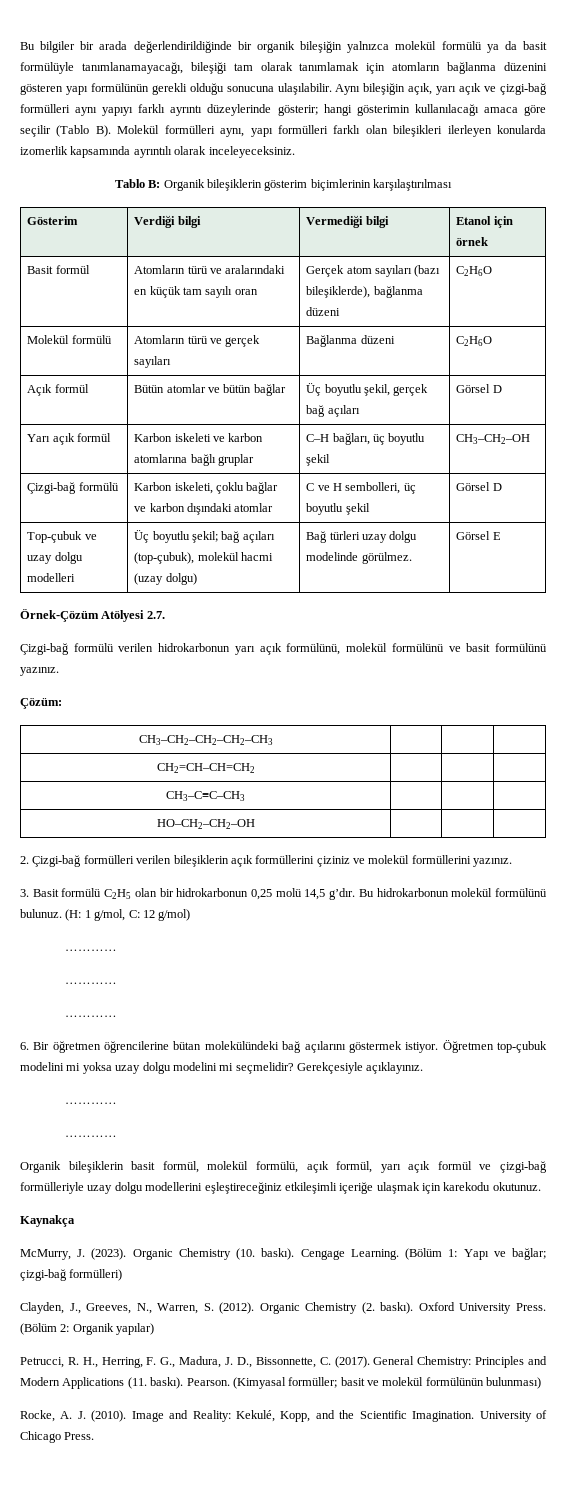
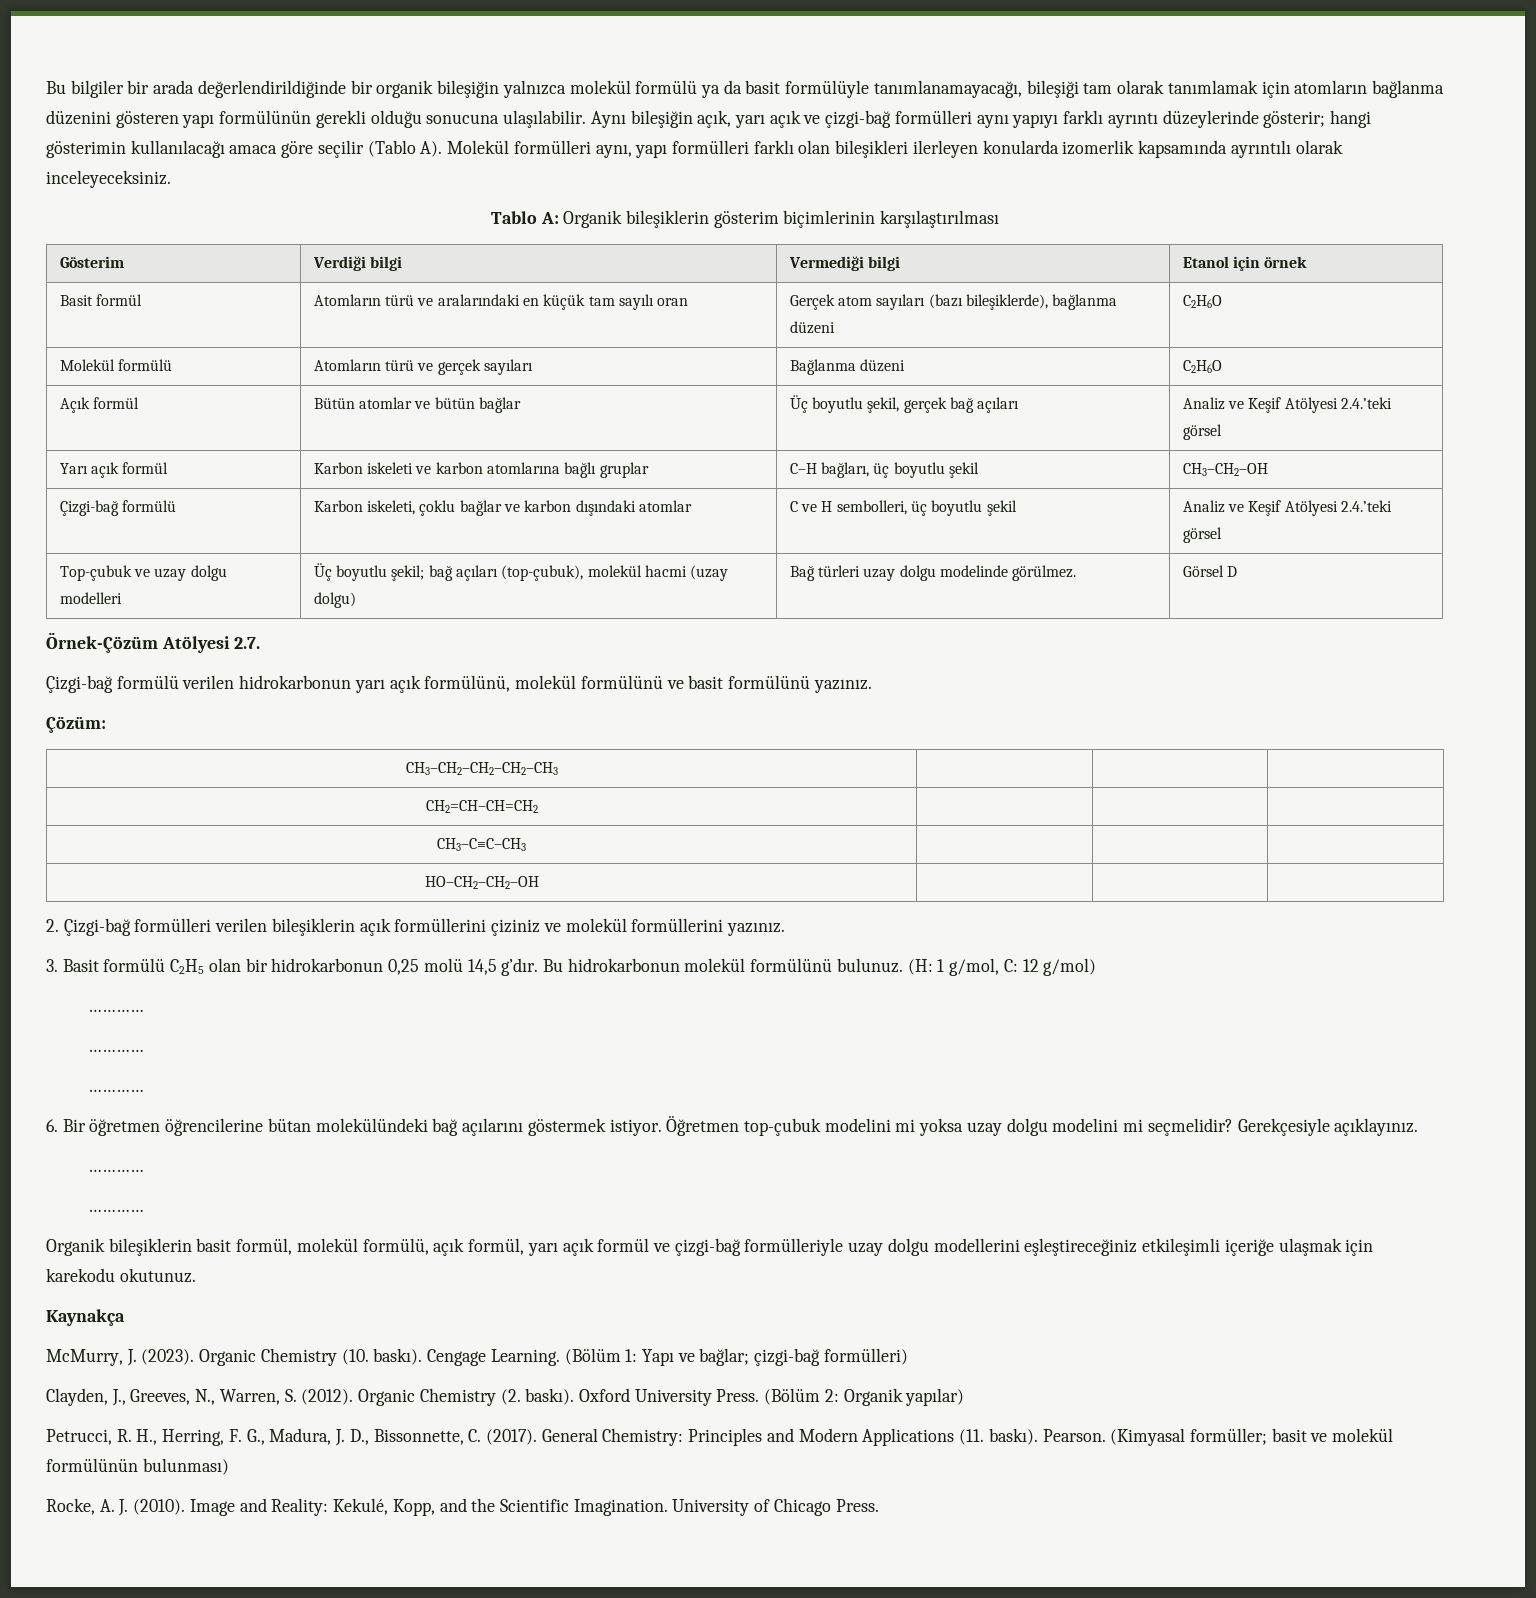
[95,125,111,137] B). -> [420,141,443,157] A).
[148,180,161,188] B: -> [540,212,559,224] A:
[456,384,502,393] Görsel D -> [1182,397,1393,413] [1182,424,1222,440] Analiz ve Keşif Atölyesi 2.4.’teki görsel
[456,482,502,491] Görsel D -> [1182,500,1393,516] [1182,527,1222,543] Analiz ve Keşif Atölyesi 2.4.’teki görsel
[492,532,501,540] E -> [1227,566,1238,577] D

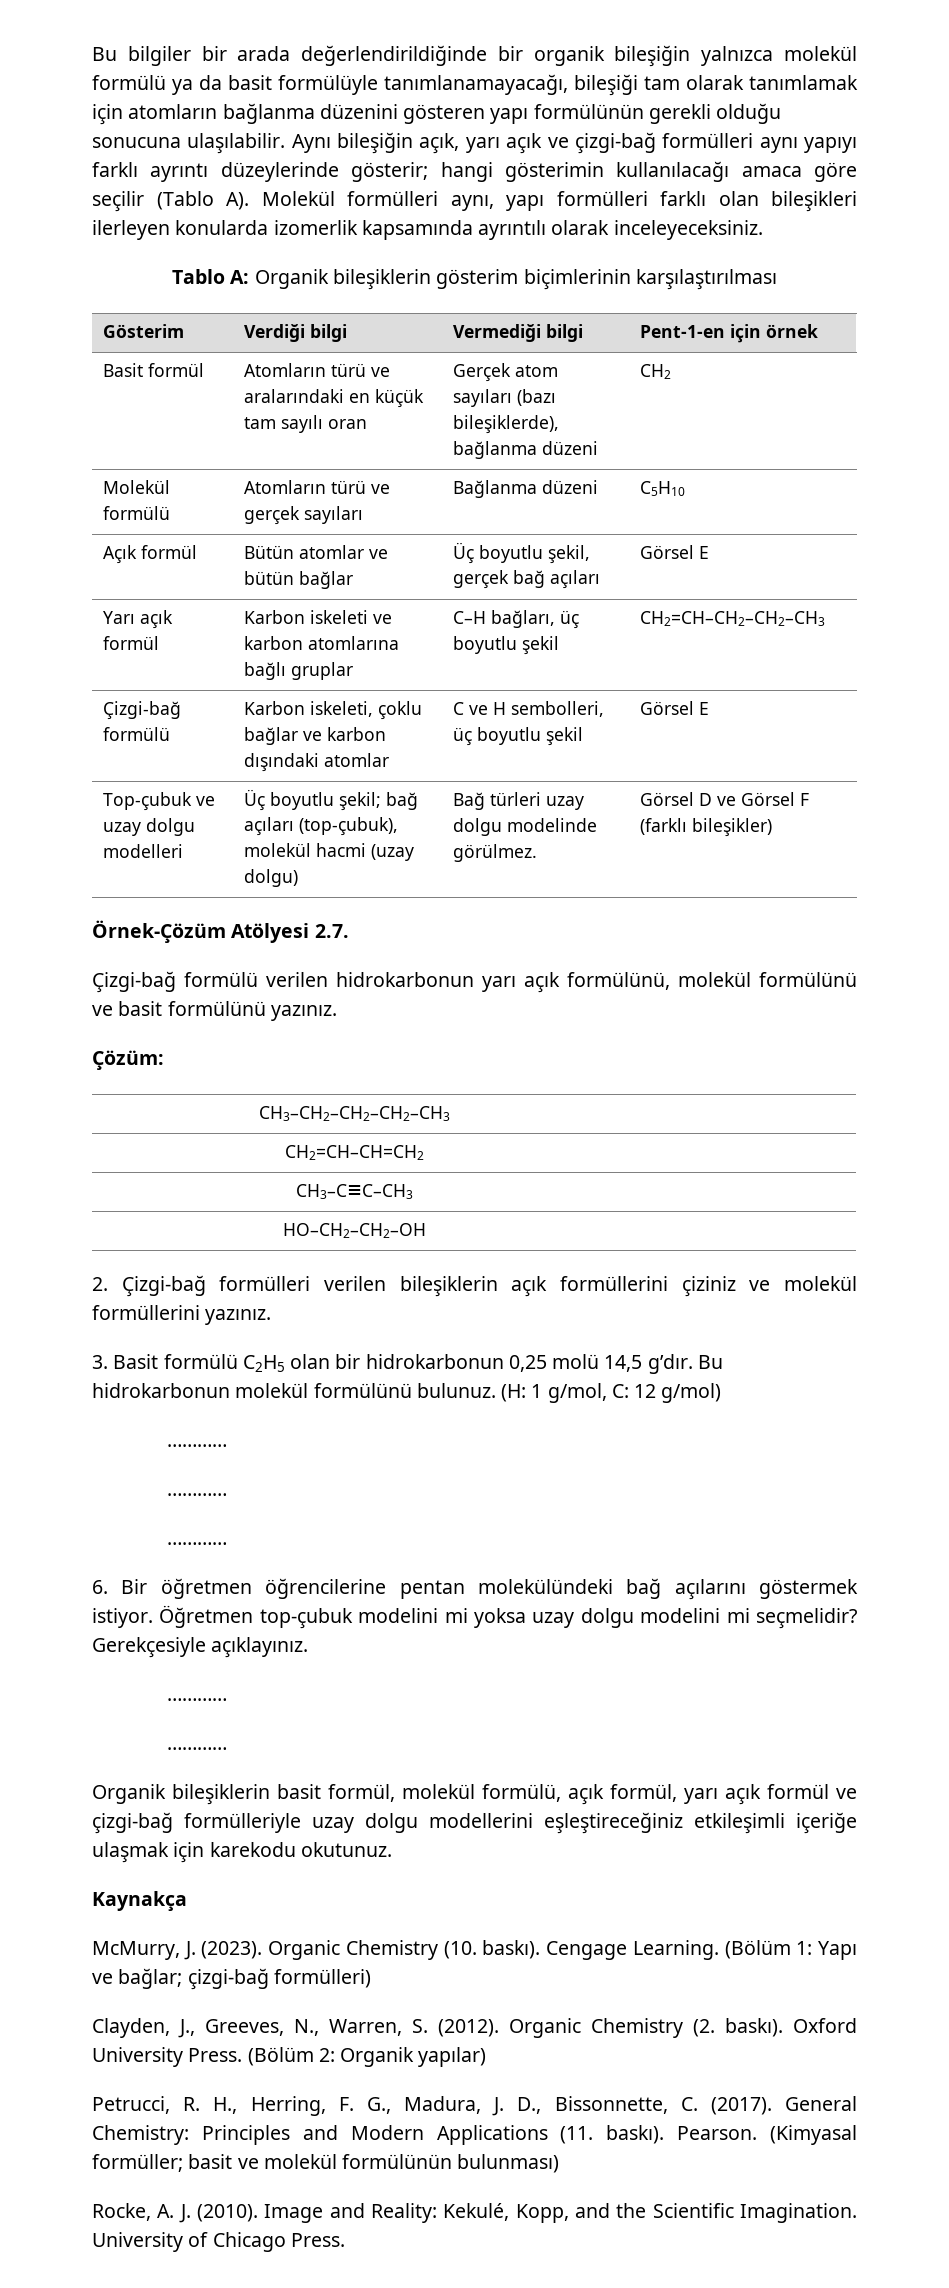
[1182,256,1229,268] Etanol -> [640,325,726,338] Pent-1-en
[1182,295,1222,308] C2H6O -> [640,364,672,379] CH2
[1182,360,1222,373] C2H6O -> [640,481,686,496] C5H10
[1182,397,1393,413] [1182,424,1222,440] Analiz ve Keşif Atölyesi 2.4.’teki görsel -> [640,545,710,559] Görsel E
[1182,463,1268,476] CH3–CH2–OH -> [640,611,826,626] CH2=CH–CH2–CH2–CH3
[1182,500,1393,516] [1182,527,1222,543] Analiz ve Keşif Atölyesi 2.4.’teki görsel -> [640,701,710,715] Görsel E
(1238, 571) none -> [717,792,810,806] [640,818,773,837] ve Görsel F (farklı bileşikler)
[267,1118,311,1132] bütan -> [399,1580,465,1599] pentan

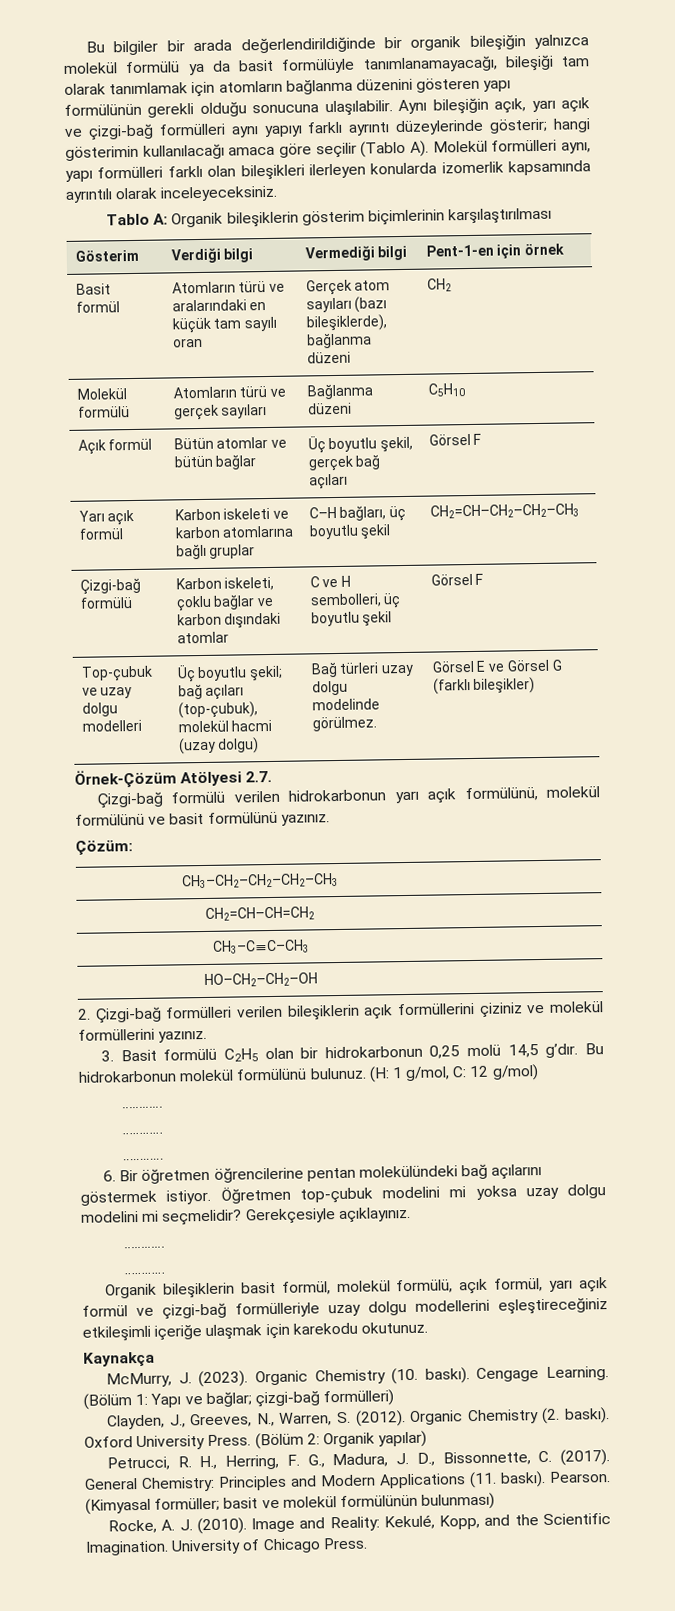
[699,546,710,559] E -> [473,433,482,445] F
[699,702,710,715] E -> [475,573,484,585] F
[699,793,713,806] D -> [476,660,487,672] E
[800,793,810,806] F -> [551,659,563,671] G

